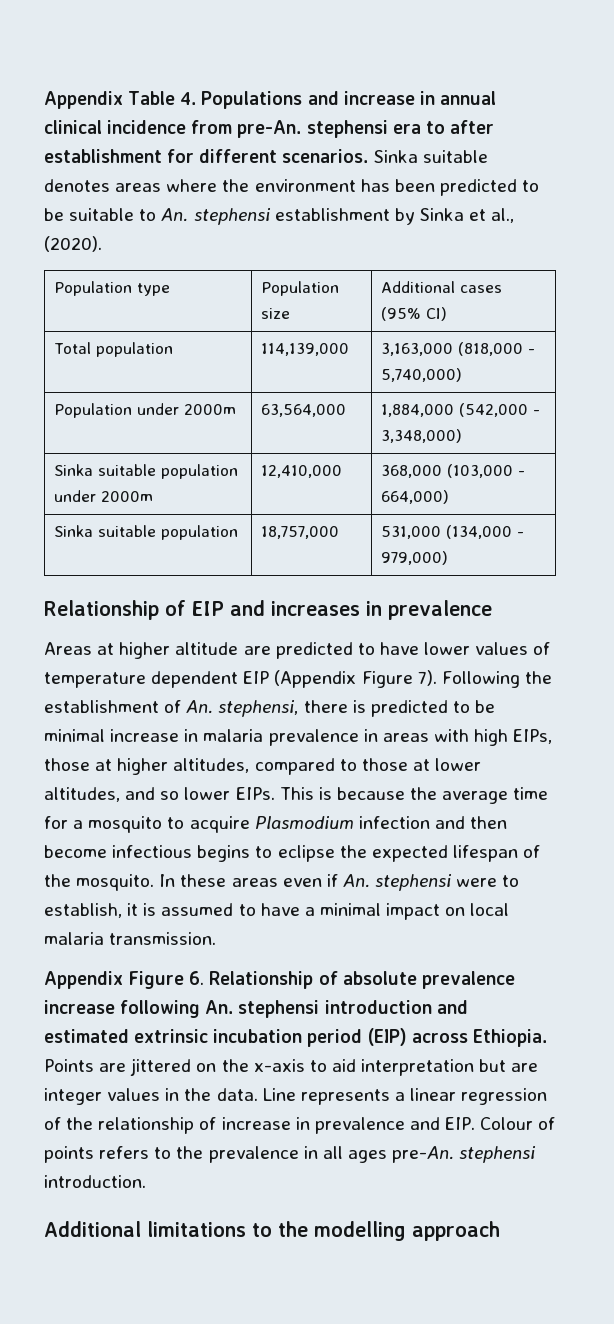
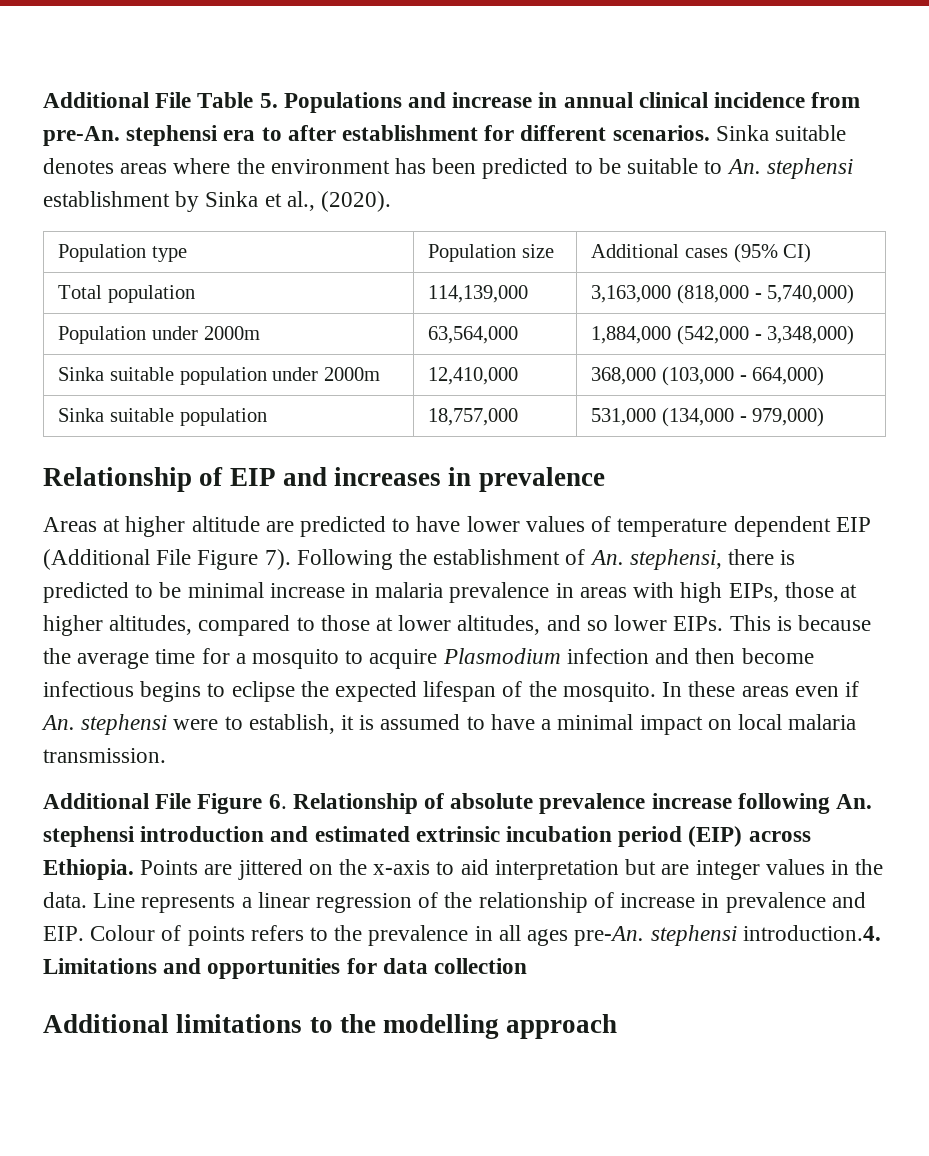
[44,91,197,109] Appendix Table 4. -> [43,92,278,108] Additional File Table 5.
[274,670,357,688] (Appendix -> [43,549,192,570] (Additional File
[44,971,123,989] Appendix -> [43,793,192,809] Additional File
[44,1175,146,1188] introduction. -> [742,925,881,941] [43,958,528,979] introduction.4. Limitations and opportunities for data collection

